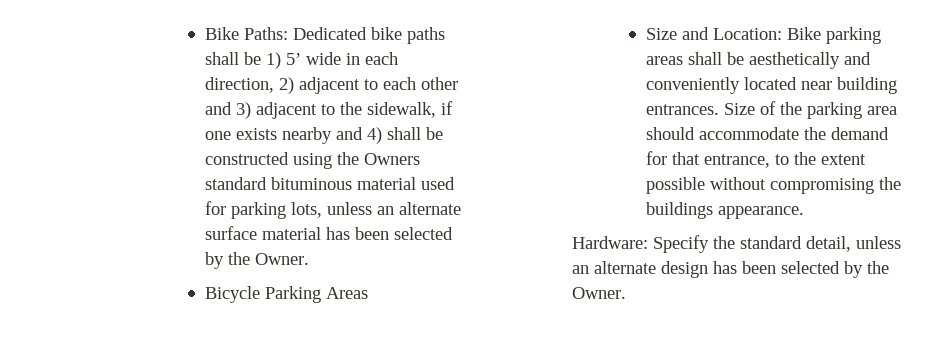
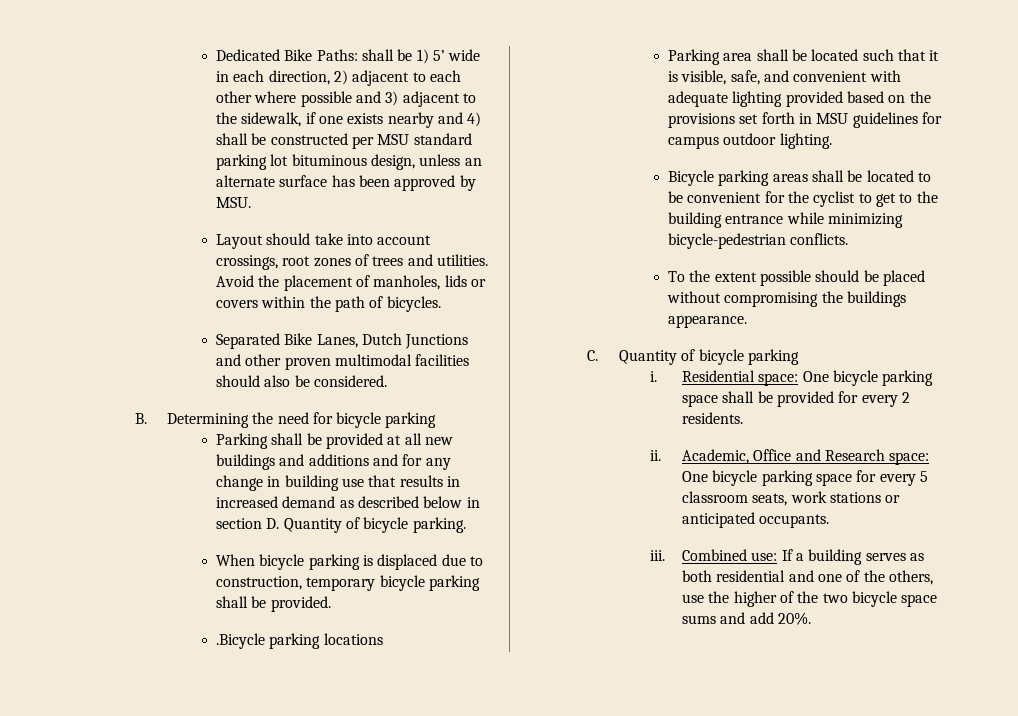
(204, 33) none -> [216,49,281,61] Dedicated
[292,27,445,44] Dedicated bike paths -> (358, 55) none
(458, 83) none -> [254,91,352,107] where possible
[292,152,420,169] [204,177,455,190] [204,201,322,219] using the Owners standard bituminous material used for parking lots, -> [352,133,472,149] [216,154,416,170] per MSU standard parking lot bituminous design,
[261,227,453,240] [204,252,309,269] [204,286,368,303] [645,27,881,44] [645,52,871,69] [645,77,897,94] [645,101,897,119] [645,127,889,140] [645,151,866,168] [645,177,705,194] material has been selected by the Owner. // Bicycle Parking Areas // Size and Location: Bike parking areas shall be aesthetically and conveniently located near building entrances. Size of the parking area should accommodate the demand for that entrance, to the extent possible -> [331,175,476,191] [216,197,252,208] [216,233,432,249] [216,254,489,270] [216,275,487,291] [216,296,441,312] [216,333,469,349] [216,354,470,370] [216,375,388,387] [135,412,437,428] [216,433,454,449] [216,454,451,470] [216,475,461,491] [216,496,480,508] [216,517,466,533] [216,554,484,570] [216,575,481,591] [216,596,331,612] [216,633,383,649] [668,49,940,65] [668,70,901,85] [668,91,931,107] [668,112,943,128] [668,133,832,149] [668,170,932,186] [668,191,938,207] [668,212,904,228] [668,233,849,249] [668,270,926,286] has been approved by MSU. // Layout should take into account crossings, root zones of trees and utilities. Avoid the placement of manholes, lids or covers within the path of bicycles. // Separated Bike Lanes, Dutch Junctions and other proven multimodal facilities should also be considered. // B. Determining the need for bicycle parking // Parking shall be provided at all new buildings and additions and for any change in building use that results in increased demand as described below in section D. Quantity of bicycle parking. // When bicycle parking is displaced due to construction, temporary bicycle parking shall be provided. // .Bicycle parking locations // Parking area shall be located such that it is visible, safe, and convenient with adequate lighting provided based on the provisions set forth in MSU guidelines for campus outdoor lighting. // Bicycle parking areas shall be located to be convenient for the cyclist to get to the building entrance while minimizing bicycle-pedestrian conflicts. // To the extent possible should be placed
[571,235,901,253] [571,261,889,278] [571,287,626,299] Hardware: Specify the standard detail, unless an alternate design has been selected by the Owner. -> [587,349,799,365] [650,370,934,386] [682,391,911,407] [682,412,744,424] [650,449,930,465] [682,470,929,486] [682,491,901,506] [682,512,830,528] [650,549,925,565] [682,570,934,585] [682,591,938,607] [682,612,812,625] C. Quantity of bicycle parking // i. Residential space: One bicycle parking space shall be provided for every 2 residents. // ii. Academic, Office and Research space: One bicycle parking space for every 5 classroom seats, work stations or anticipated occupants. // iii. Combined use: If a building serves as both residential and one of the others, use the higher of the two bicycle space sums and add 20%.

